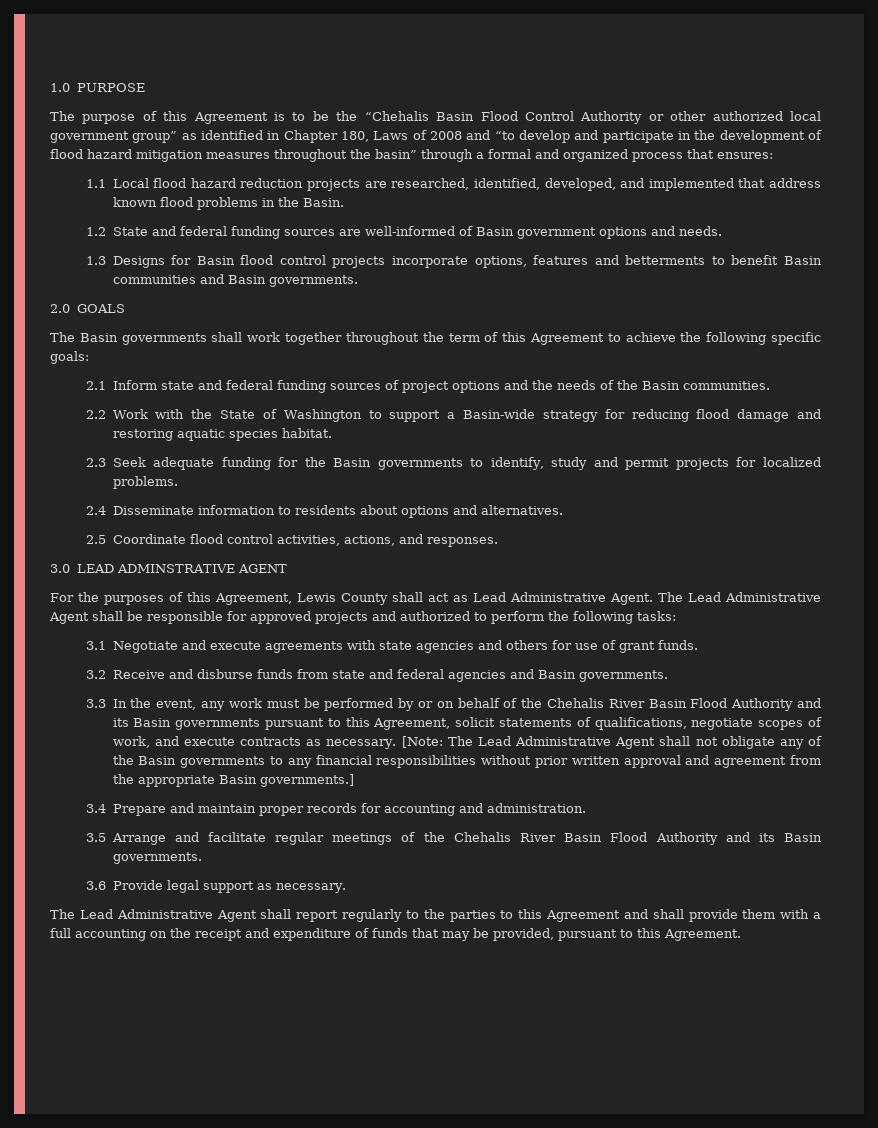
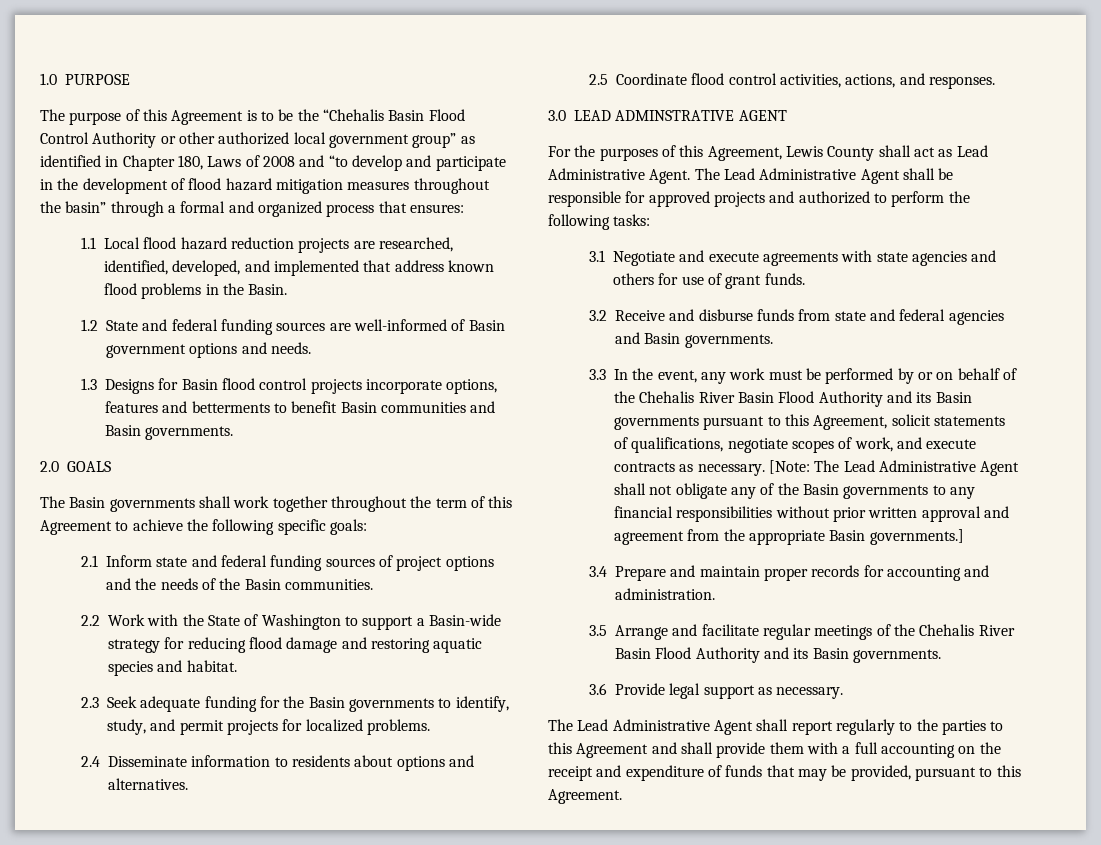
(278, 435) none -> [157,660,183,672] and
[551,457,588,470] study -> [107,719,147,735] study,

